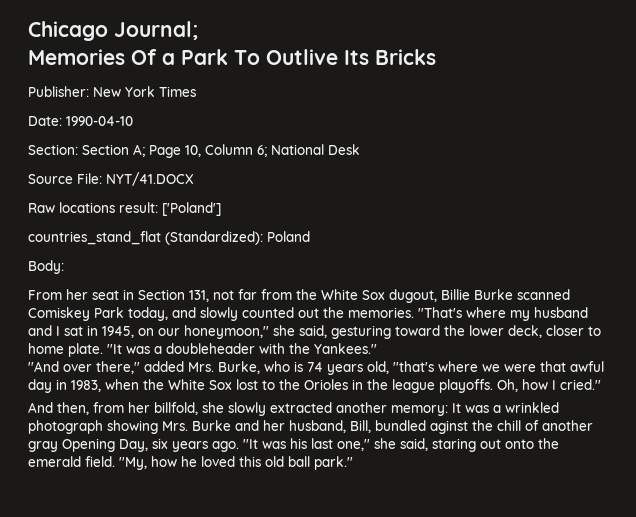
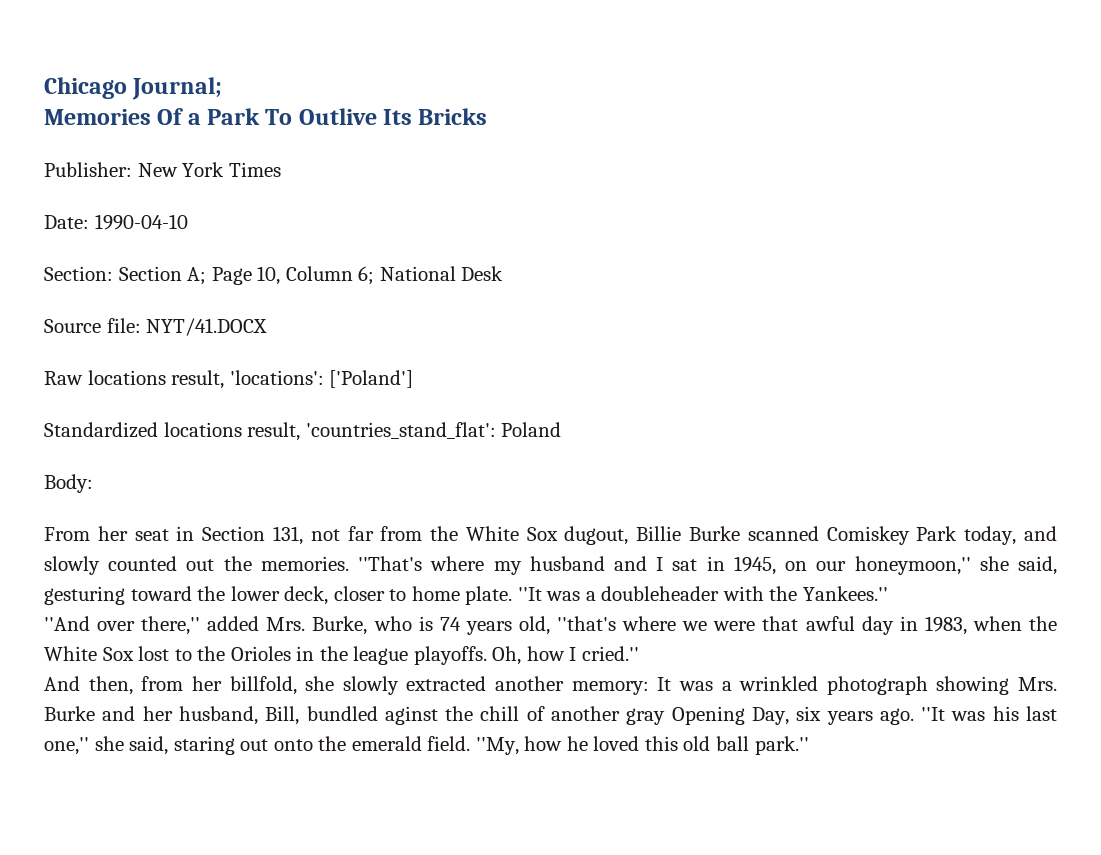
[77,173,102,184] File: -> [106,318,141,333] file:
[119,202,158,213] result: -> [171,370,324,389] result, 'locations':
[28,231,263,245] countries_stand_flat (Standardized): -> [44,422,496,441] Standardized locations result, 'countries_stand_flat':

